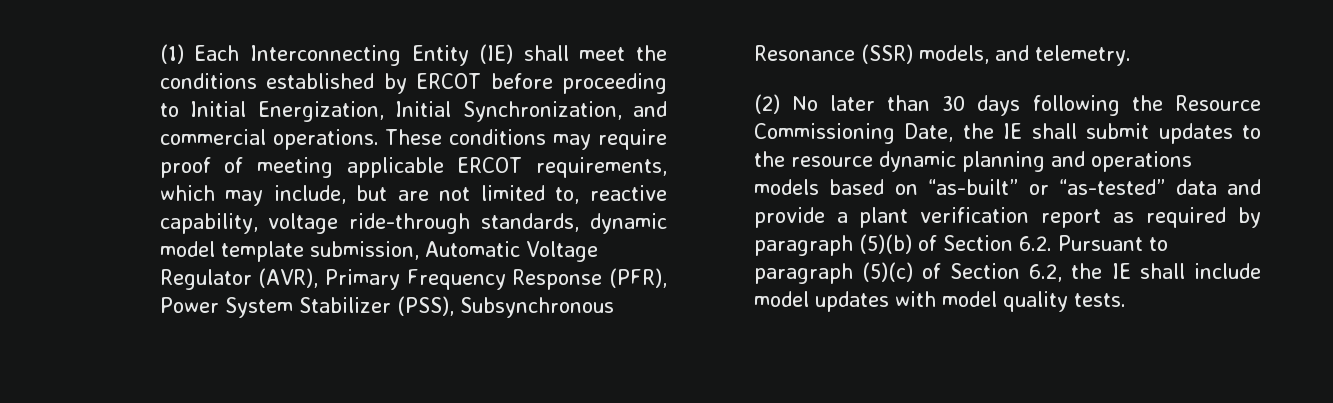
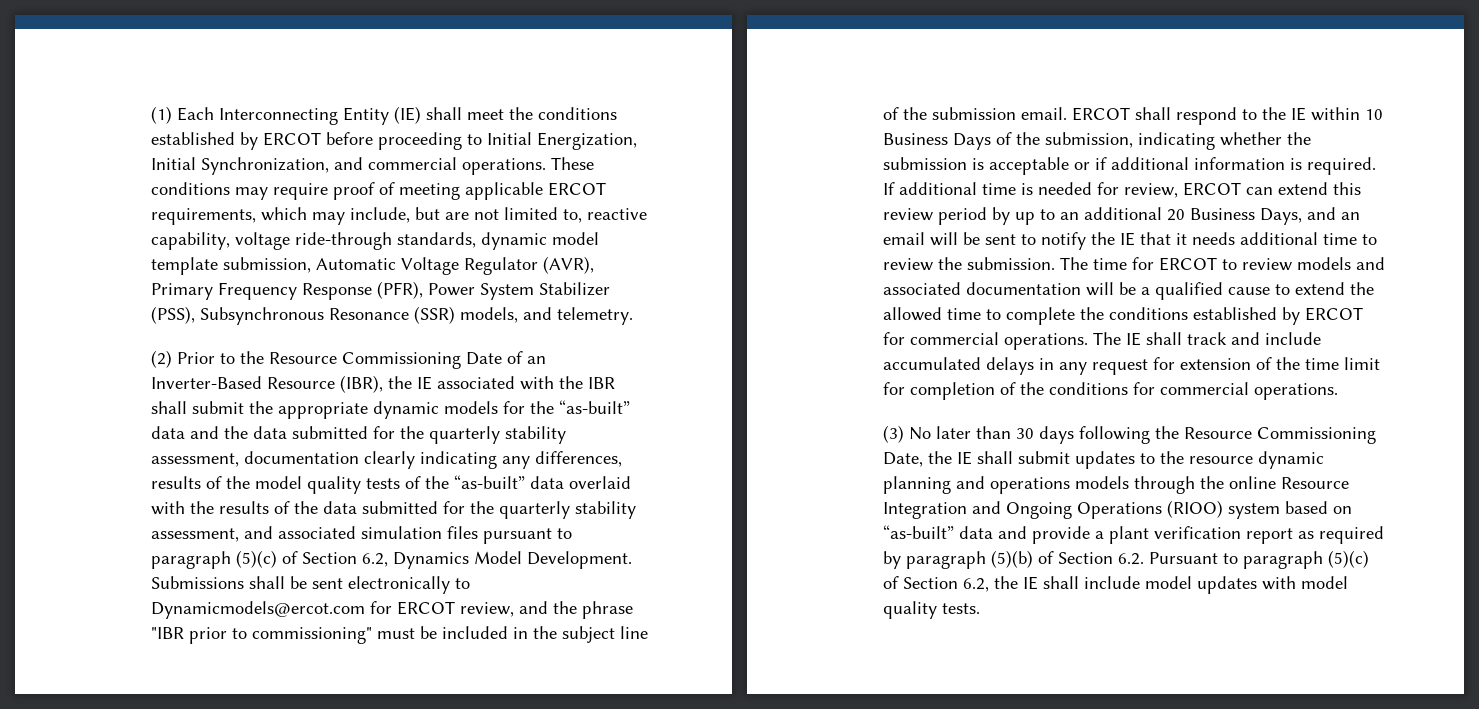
(780, 104) none -> [177,351,547,369] [151,375,616,393] [151,400,631,419] [151,426,567,444] [151,451,623,469] [151,475,632,494] [151,501,637,519] [151,526,573,544] [151,550,633,569] [151,576,471,594] [151,601,634,619] [151,626,649,644] [883,107,1384,125] [883,132,1312,150] [883,157,1377,175] [883,182,1362,198] [883,207,1361,225] [883,232,1378,250] [883,257,1386,271] [883,282,1375,300] [883,307,1364,325] [883,332,1322,350] [883,357,1381,375] [883,382,1339,400] [883,425,905,443] Prior to the Resource Commissioning Date of an Inverter-Based Resource (IBR), the IE associated with the IBR shall submit the appropriate dynamic models for the “as-built” data and the data submitted for the quarterly stability assessment, documentation clearly indicating any differences, results of the model quality tests of the “as-built” data overlaid with the results of the data submitted for the quarterly stability assessment, and associated simulation files pursuant to paragraph (5)(c) of Section 6.2, Dynamics Model Development. Submissions shall be sent electronically to Dynamicmodels@ercot.com for ERCOT review, and the phrase "IBR prior to commissioning" must be included in the subject line of the submission email. ERCOT shall respond to the IE within 10 Business Days of the submission, indicating whether the submission is acceptable or if additional information is required. If additional time is needed for review, ERCOT can extend this review period by up to an additional 20 Business Days, and an email will be sent to notify the IE that it needs additional time to review the submission. The time for ERCOT to review models and associated documentation will be a qualified cause to extend the allowed time to complete the conditions established by ERCOT for commercial operations. The IE shall track and include accumulated delays in any request for extension of the time limit for completion of the conditions for commercial operations. // (3)
(819, 187) none -> [1134,476,1350,494] [883,500,1281,519] through the online Resource Integration and Ongoing Operations (RIOO) system
[1028,179,1166,195] or “as-tested” -> (955, 532) none

